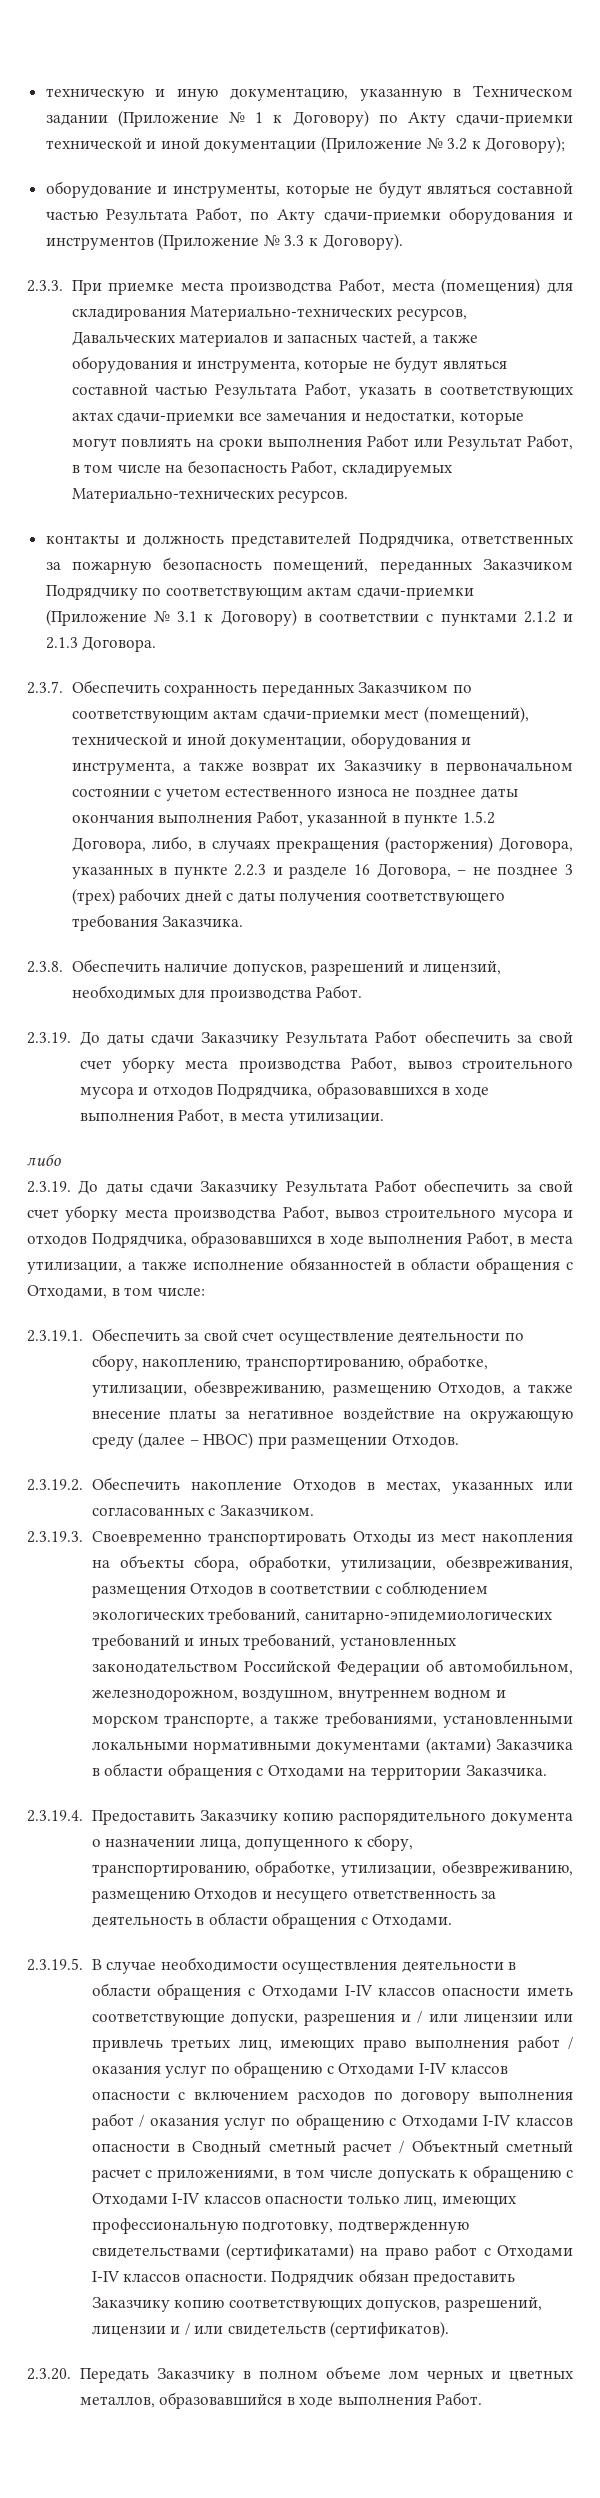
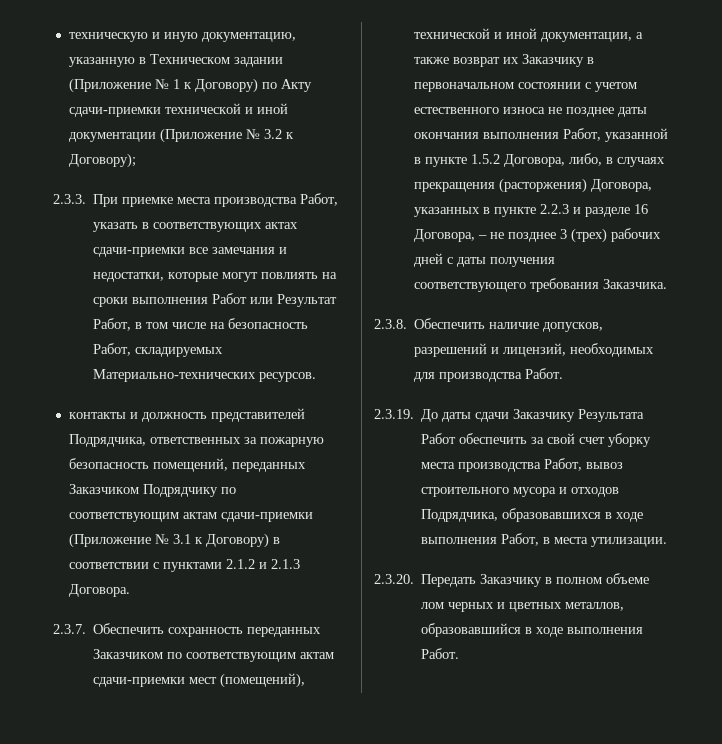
[45,181,573,198] [45,207,573,224] [45,233,403,250] // оборудование и инструменты, которые не будут являться составной частью Результата Работ, по Акту сдачи-приемки оборудования и инструментов (Приложение № 3.3 к Договору). -> (136, 160) none
[391,278,573,295] [71,306,467,321] [71,331,479,347] [71,356,508,373] [71,382,352,399] места (помещения) для складирования Материально-технических ресурсов, Давальческих материалов и запасных частей, а также оборудования и инструмента, которые не будут являться составной частью Результата Работ, -> (339, 199) none
[350,732,472,749] [71,762,175,775] оборудования и инструмента, -> (633, 37) none
[27,1154,61,1166] [27,1179,573,1196] [27,1205,573,1222] [27,1231,573,1248] [27,1257,573,1274] [27,1285,205,1299] [27,1328,525,1345] [91,1354,489,1371] [91,1380,573,1397] [91,1407,573,1423] [91,1432,460,1449] [27,1477,573,1494] [91,1505,314,1516] [27,1531,573,1546] [91,1555,573,1572] [91,1581,489,1598] [91,1607,553,1624] [91,1633,457,1650] [91,1659,573,1676] [91,1689,506,1702] [91,1711,573,1728] [91,1737,573,1754] [91,1763,547,1780] [27,1810,573,1825] [91,1834,414,1851] [91,1860,573,1877] [91,1888,497,1903] [91,1912,453,1929] [27,1957,517,1974] [91,1983,573,2000] [91,2011,573,2026] [91,2035,573,2052] [91,2061,508,2078] [91,2091,573,2104] [91,2113,573,2130] [91,2139,573,2156] [91,2165,573,2182] [91,2193,518,2207] [91,2218,469,2234] [91,2243,573,2260] [91,2269,516,2286] [91,2296,542,2312] [91,2321,450,2338] // либо // 2.3.19. До даты сдачи Заказчику Результата Работ обеспечить за свой счет уборку места производства Работ, вывоз строительного мусора и отходов Подрядчика, образовавшихся в ходе выполнения Работ, в места утилизации, а также исполнение обязанностей в области обращения с Отходами, в том числе: // 2.3.19.1. Обеспечить за свой счет осуществление деятельности по сбору, накоплению, транспортированию, обработке, утилизации, обезвреживанию, размещению Отходов, а также внесение платы за негативное воздействие на окружающую среду (далее – НВОС) при размещении Отходов. // 2.3.19.2. Обеспечить накопление Отходов в местах, указанных или согласованных с Заказчиком. // 2.3.19.3. Своевременно транспортировать Отходы из мест накопления на объекты сбора, обработки, утилизации, обезвреживания, размещения Отходов в соответствии с соблюдением экологических требований, санитарно-эпидемиологических требований и иных требований, установленных законодательством Российской Федерации об автомобильном, железнодорожном, воздушном, внутреннем водном и морском транспорте, а также требованиями, установленными локальными нормативными документами (актами) Заказчика в области обращения с Отходами на территории Заказчика. // 2.3.19.4. Предоставить Заказчику копию распорядительного документа о назначении лица, допущенного к сбору, транспортированию, обработке, утилизации, обезвреживанию, размещению Отходов и несущего ответственность за деятельность в области обращения с Отходами. // 2.3.19.5. В случае необходимости осуществления деятельности в области обращения с Отходами I-IV классов опасности иметь соответствующие допуски, разрешения и / или лицензии или привлечь третьих лиц, имеющих право выполнения работ / оказания услуг по обращению с Отходами I-IV классов опасности с включением расходов по договору выполнения работ / оказания услуг по обращению с Отходами I-IV классов опасности в Сводный сметный расчет / Объектный сметный расчет с приложениями, в том числе допускать к обращению с Отходами I-IV классов опасности только лиц, имеющих профессиональную подготовку, подтвержденную свидетельствами (сертификатами) на право работ с Отходами I-IV классов опасности. Подрядчик обязан предоставить Заказчику копию соответствующих допусков, разрешений, лицензии и / или свидетельств (сертификатов). -> (668, 542) none

